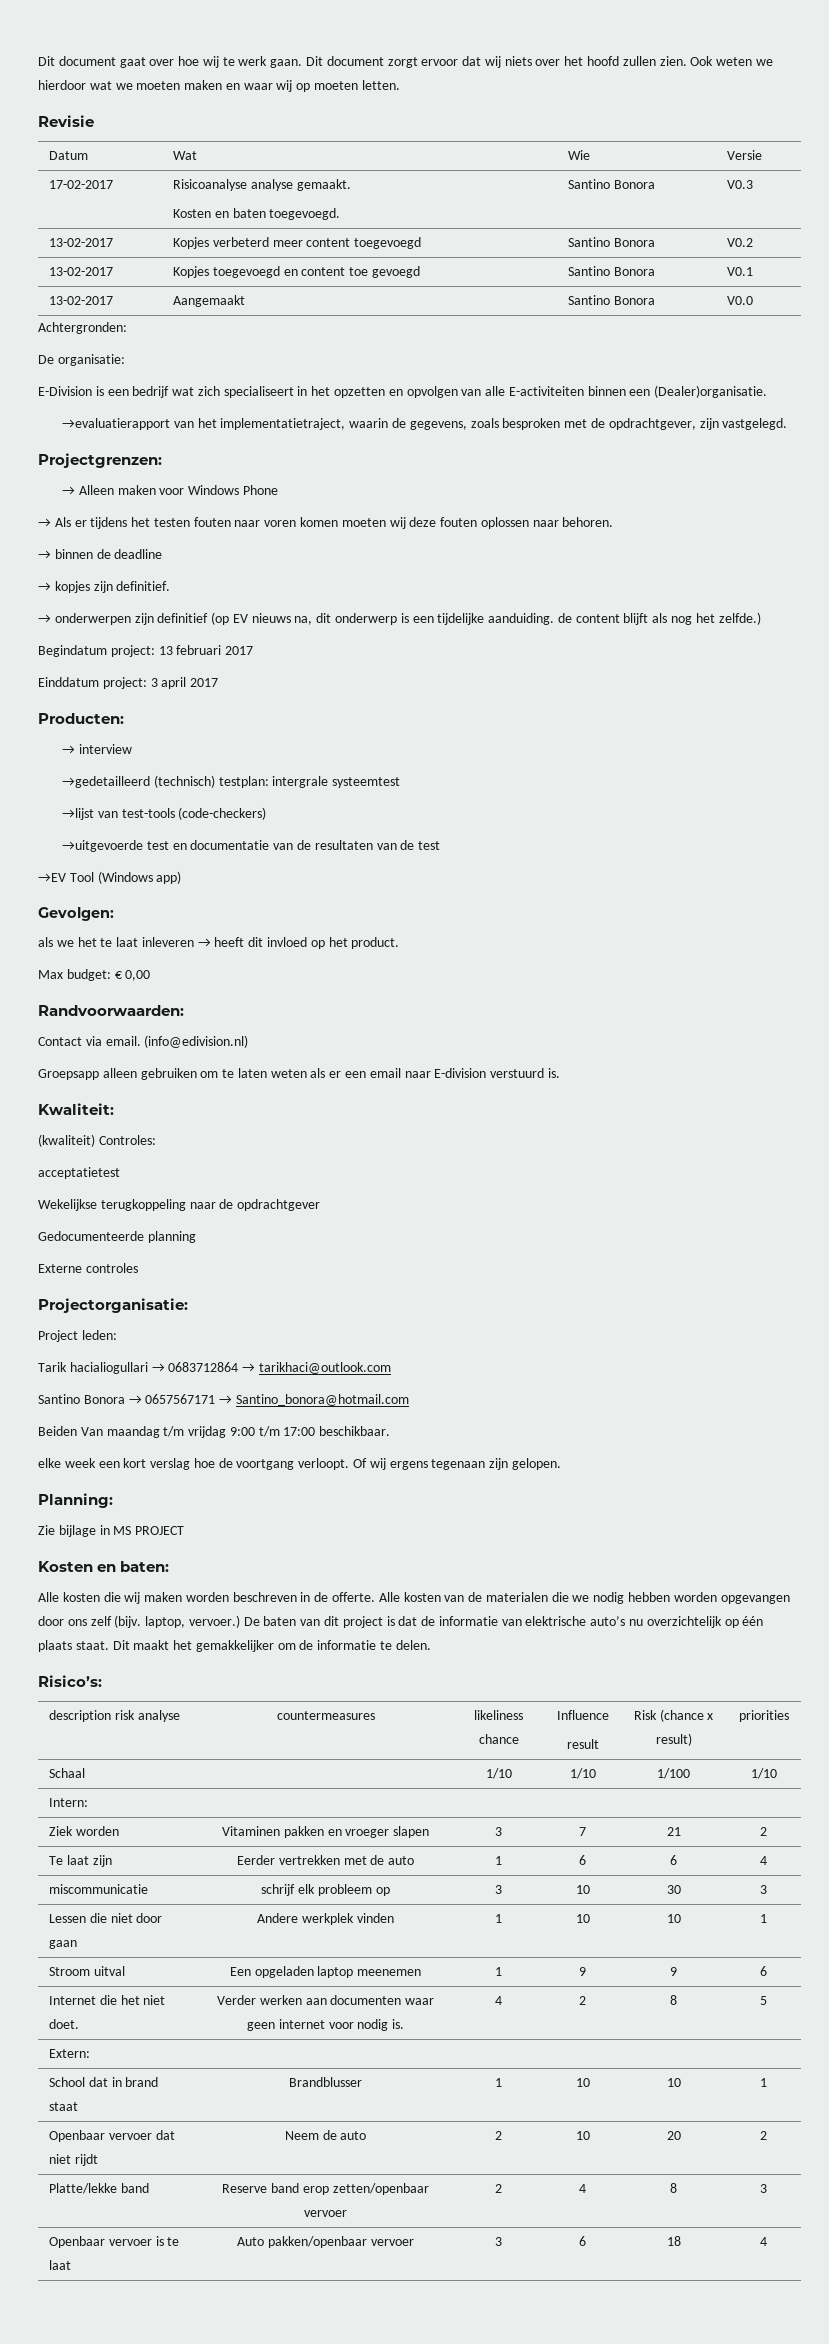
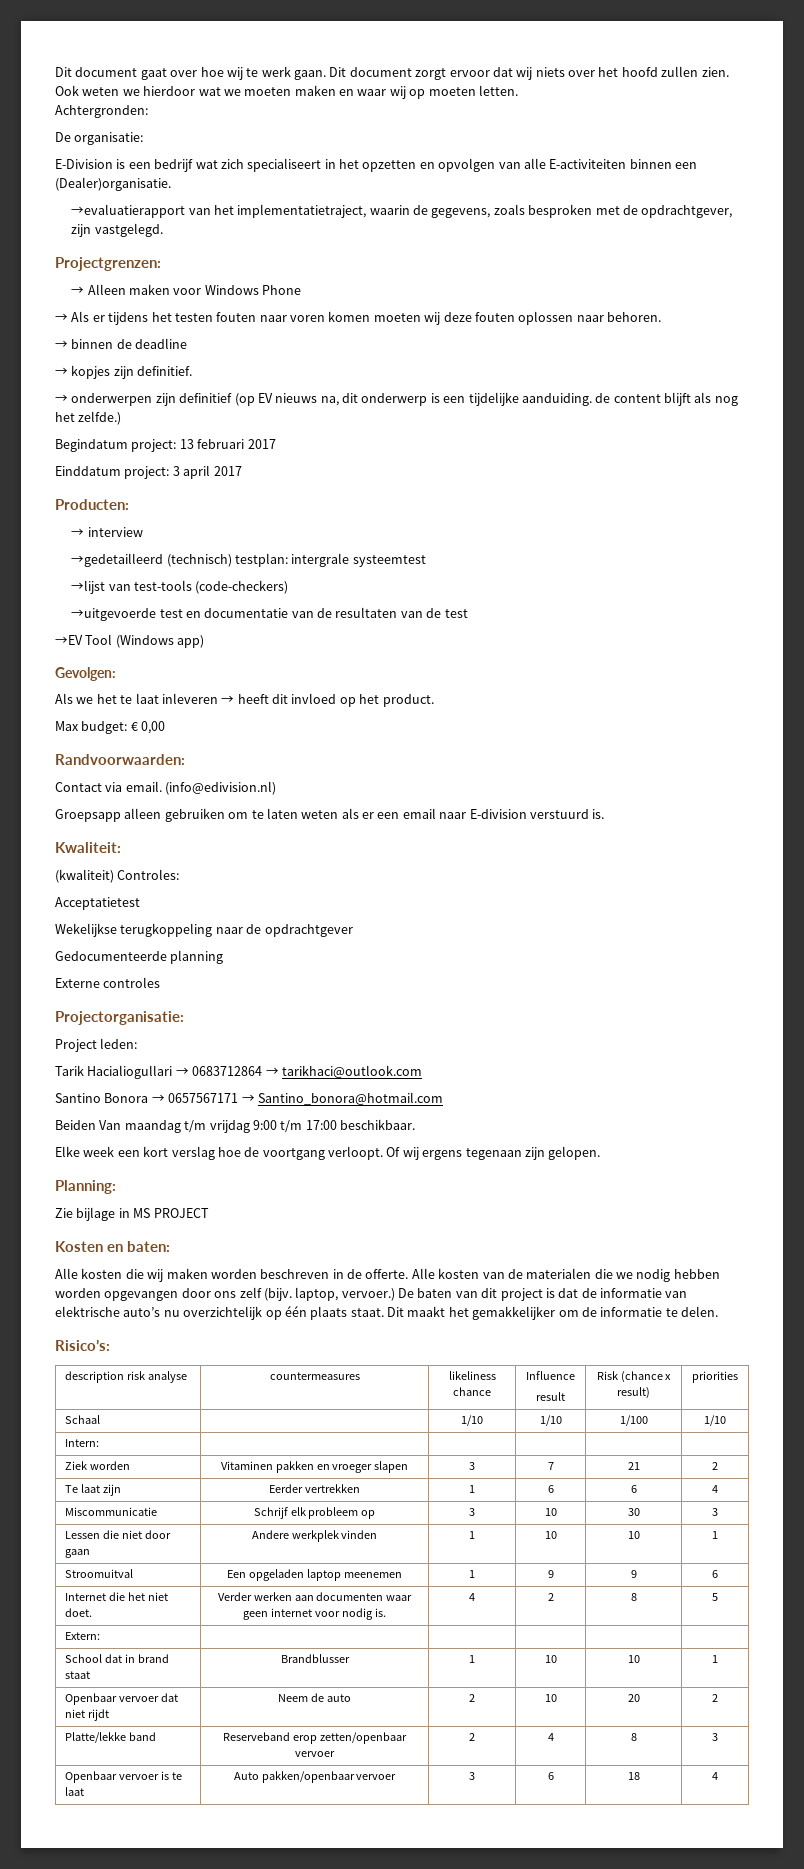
[38,115,94,127] [49,151,89,160] [173,151,198,160] [568,150,591,160] [727,150,763,160] [49,180,114,189] [173,179,351,191] [173,208,341,220] [568,179,655,189] [727,180,754,189] [49,238,114,247] [173,237,422,249] [568,237,655,247] [727,238,754,247] [49,267,114,276] [173,266,420,278] [568,266,655,276] [727,267,754,276] [49,296,114,305] [173,295,246,307] [568,295,655,305] [727,296,754,305] // Revisie // Datum | Wat | Wie | Versie // 17-02-2017 | Risicoanalyse analyse gemaakt. // Kosten en baten toegevoegd. | Santino Bonora | V0.3 // 13-02-2017 | Kopjes verbeterd meer content toegevoegd | Santino Bonora | V0.2 // 13-02-2017 | Kopjes toegevoegd en content toe gevoegd | Santino Bonora | V0.1 // 13-02-2017 | Aangemaakt | Santino Bonora | V0.0 -> (518, 90) none
[38,937,53,947] als -> [55,693,73,704] Als
[38,1167,120,1179] acceptatietest -> [55,897,140,910] Acceptatietest
[69,1362,148,1374] hacialiogullari -> [87,1065,173,1079] Hacialiogullari
[38,1458,61,1468] elke -> [55,1146,80,1157] Elke
[343,1855,415,1865] met de auto -> (360, 1488) none
[49,1884,149,1894] [261,1884,296,1896] miscommunicatie | schrijf -> [64,1507,157,1516] [253,1507,288,1519] Miscommunicatie | Schrijf
[49,1966,125,1976] Stroom uitval -> [64,1569,133,1578] Stroomuitval
[222,2183,300,2193] Reserve band -> [223,1732,291,1741] Reserveband

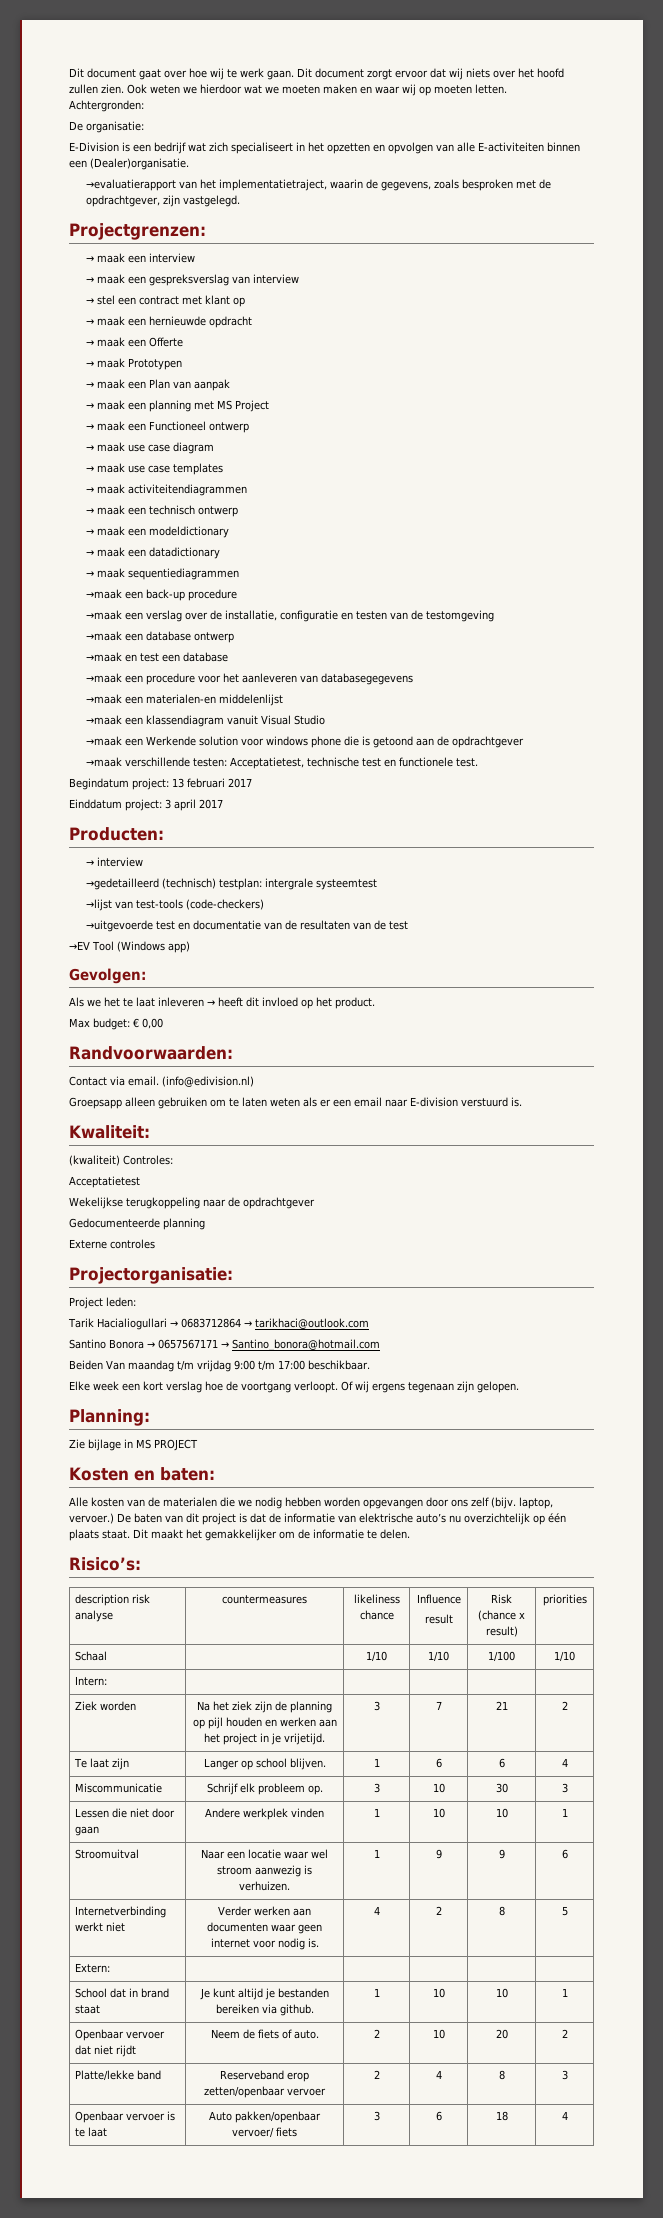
[87,284,302,295] [55,311,661,325] [55,338,188,349] [55,365,193,379] [55,392,738,406] [55,411,122,425] Alleen maken voor Windows Phone // → Als er tijdens het testen fouten naar voren komen moeten wij deze fouten oplossen naar behoren. // → binnen de deadline // → kopjes zijn definitief. // → onderwerpen zijn definitief (op EV nieuws na, dit onderwerp is een tijdelijke aanduiding. de content blijft als nog het zelfde.) -> [97,253,196,263] [86,274,300,286] [86,295,246,307] [86,316,253,328] [86,337,184,347] [86,358,183,370] [86,379,231,391] [86,400,270,412] [86,421,250,433] [86,442,215,454] [86,463,224,475] [86,484,248,496] [86,505,239,517] [86,526,230,538] [86,547,221,559] [86,568,240,580] [86,589,238,601] [86,610,495,622] [86,631,235,643] [86,652,229,662] [86,673,414,685] [86,694,284,706] [86,715,326,727] [86,736,525,748] [86,757,479,769] maak een interview // → maak een gespreksverslag van interview // → stel een contract met klant op // → maak een hernieuwde opdracht // → maak een Offerte // → maak Prototypen // → maak een Plan van aanpak // → maak een planning met MS Project // → maak een Functioneel ontwerp // → maak use case diagram // → maak use case templates // → maak activiteitendiagrammen // → maak een technisch ontwerp // → maak een modeldictionary // → maak een datadictionary // → maak sequentiediagrammen // →maak een back-up procedure // →maak een verslag over de installatie, configuratie en testen van de testomgeving // →maak een database ontwerp // →maak en test een database // →maak een procedure voor het aanleveren van databasegegevens // →maak een materialen-en middelenlijst // →maak een klassendiagram vanuit Visual Studio // →maak een Werkende solution voor windows phone die is getoond aan de opdrachtgever // →maak verschillende testen: Acceptatietest, technische test en functionele test.
[125,1268,480,1282] die wij maken worden beschreven in de offerte. Alle kosten -> (124, 1502) none
[220,1461,409,1473] Vitaminen pakken en vroeger slapen -> [197,1701,332,1713] [192,1717,337,1729] [204,1733,325,1745] Na het ziek zijn de planning op pijl houden en werken aan het project in je vrijetijd.
[269,1484,360,1493] Eerder vertrekken -> [203,1758,326,1770] Langer op school blijven.
[361,1510,376,1519] op -> [307,1785,323,1795] op.
[227,1569,402,1581] Een opgeladen laptop meenemen -> [201,1849,328,1859] [217,1865,312,1877] [239,1881,290,1891] Naar een locatie waar wel stroom aanwezig is verhuizen.
[64,1592,168,1601] [64,1608,92,1617] Internet die het niet doet. -> [75,1906,167,1918] [75,1922,126,1932] Internetverbinding werkt niet
[280,1654,350,1663] Brandblusser -> [199,1988,329,2000] [215,2004,314,2016] Je kunt altijd je bestanden bereiken via github.
[326,1694,351,1702] auto -> [257,2029,319,2039] fiets of auto.
[356,1774,397,1780] vervoer -> [232,2127,297,2138] vervoer/ fiets

